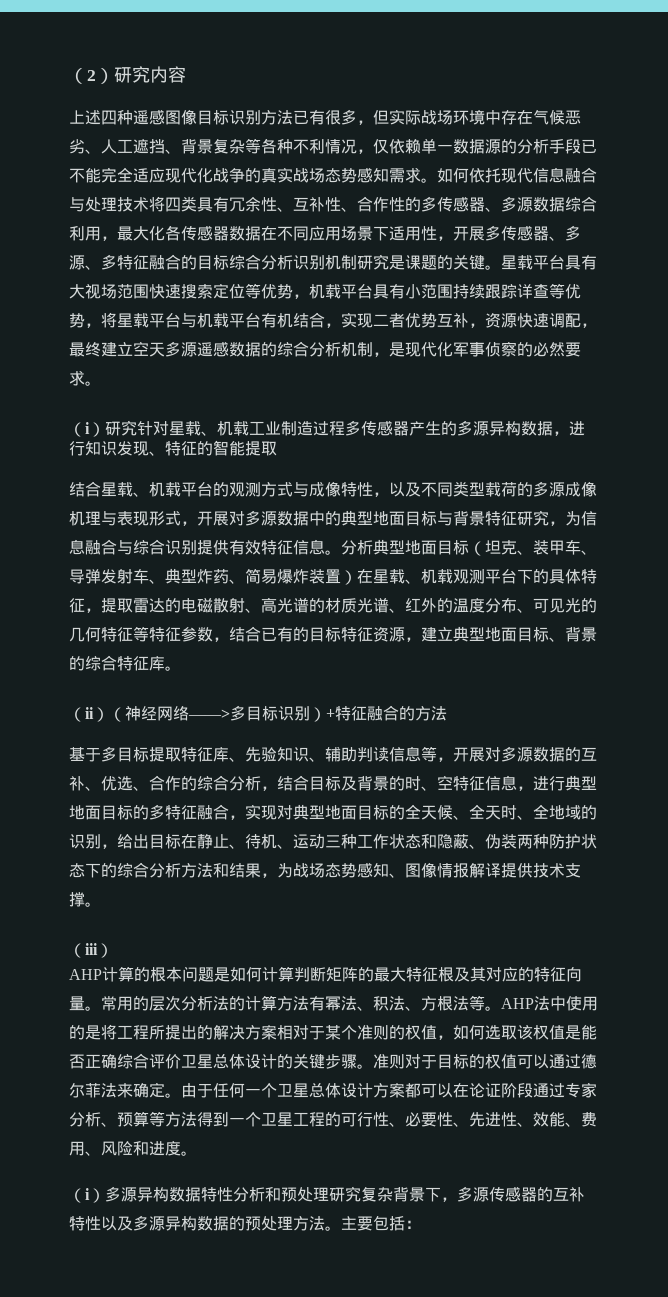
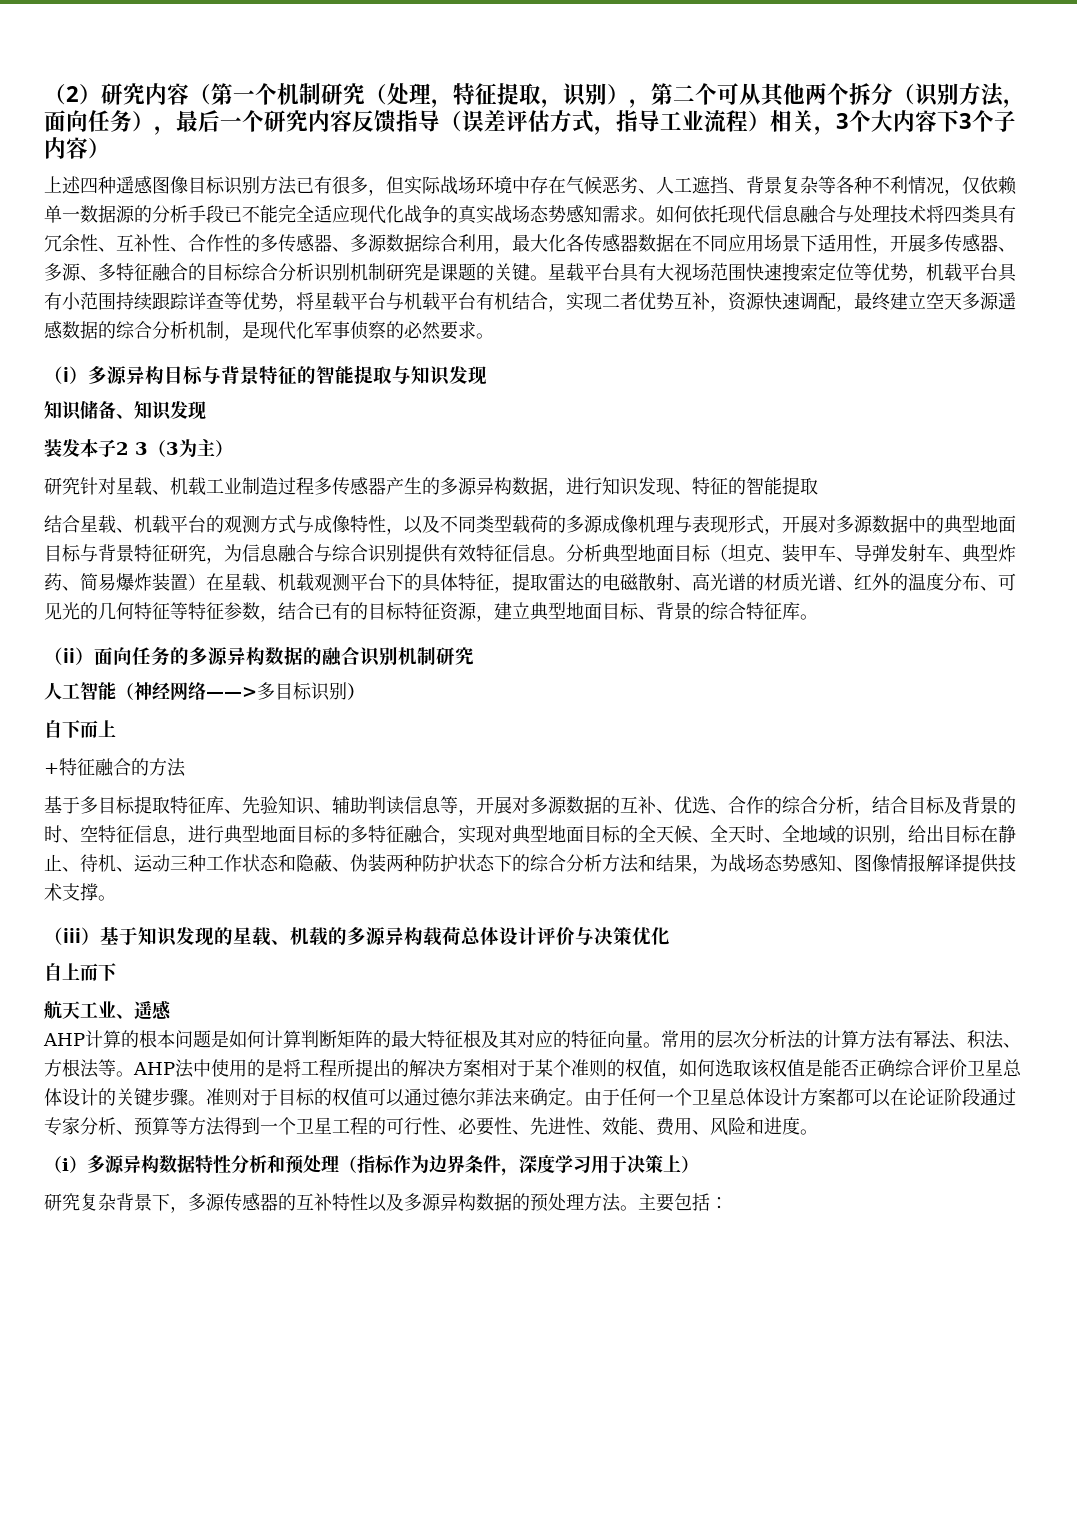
(186, 74) none -> [189,83,1025,108] [44,110,1016,135] [44,137,110,159] （第一个机制研究（处理，特征提取，识别），第二个可从其他两个拆分（识别方法，面向任务），最后一个研究内容反馈指导（误差评估方式，指导工业流程）相关，3个大内容下3个子内容）
(105, 429) none -> [88,365,487,386] [44,400,206,421] [44,439,233,457] 多源异构目标与背景特征的智能提取与知识发现 // 知识储备、知识发现 // 装发本子2 3（3为主） //
(109, 714) none -> [94,646,474,667] [44,682,116,700] 面向任务的多源异构数据的融合识别机制研究 // 人工智能
(326, 714) none -> [44,720,116,738] // 自下而上 //
(113, 950) none -> [100,927,670,947] [44,963,117,981] [44,1000,172,1020] 基于知识发现的星载、机载的多源异构载荷总体设计评价与决策优化 // 自上而下 // 航天工业、遥感
(329, 1194) none -> [339,1155,699,1176] （指标作为边界条件，深度学习用于决策上） //

